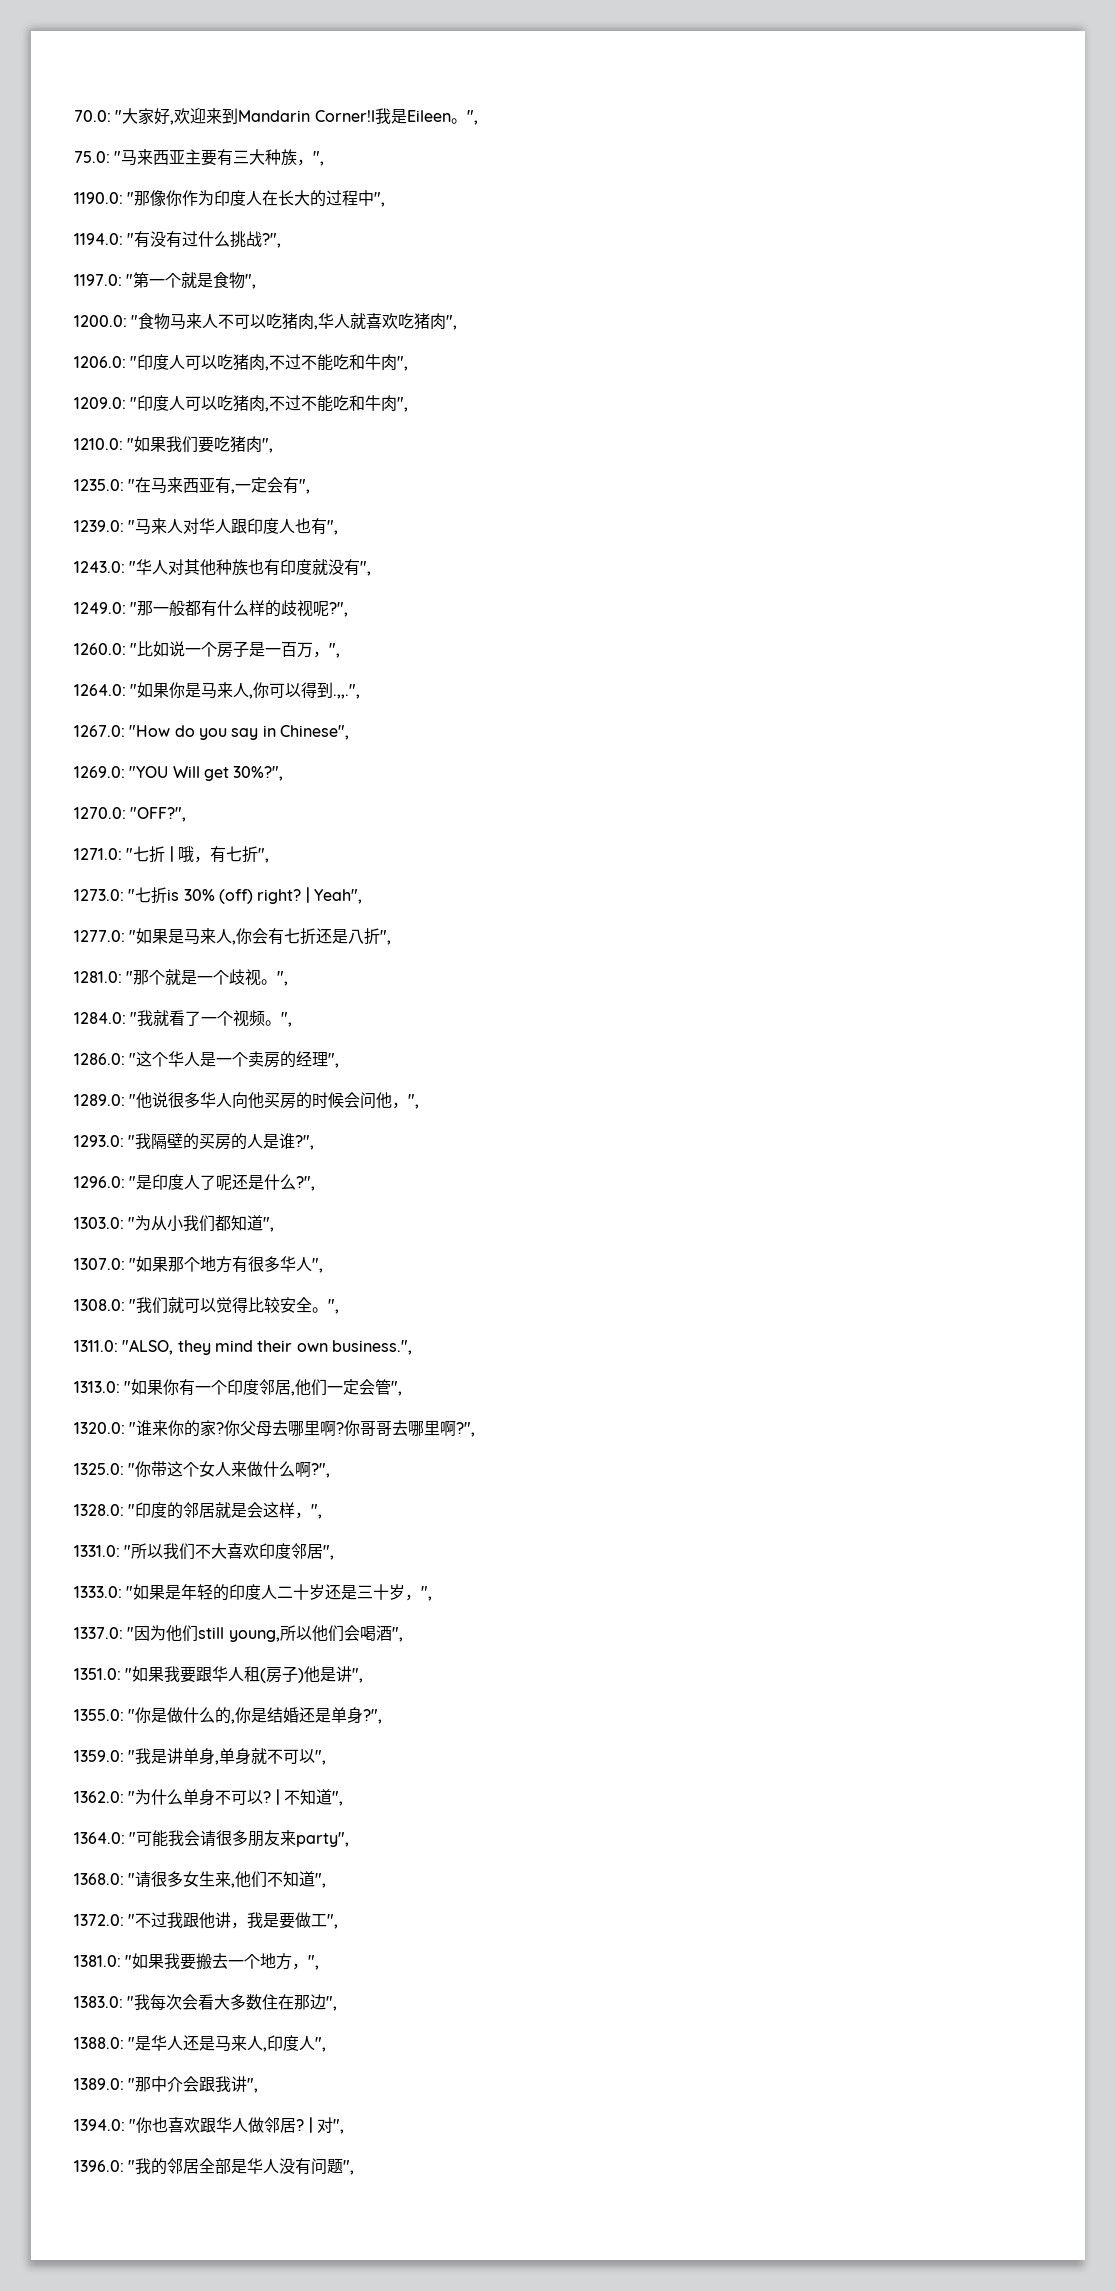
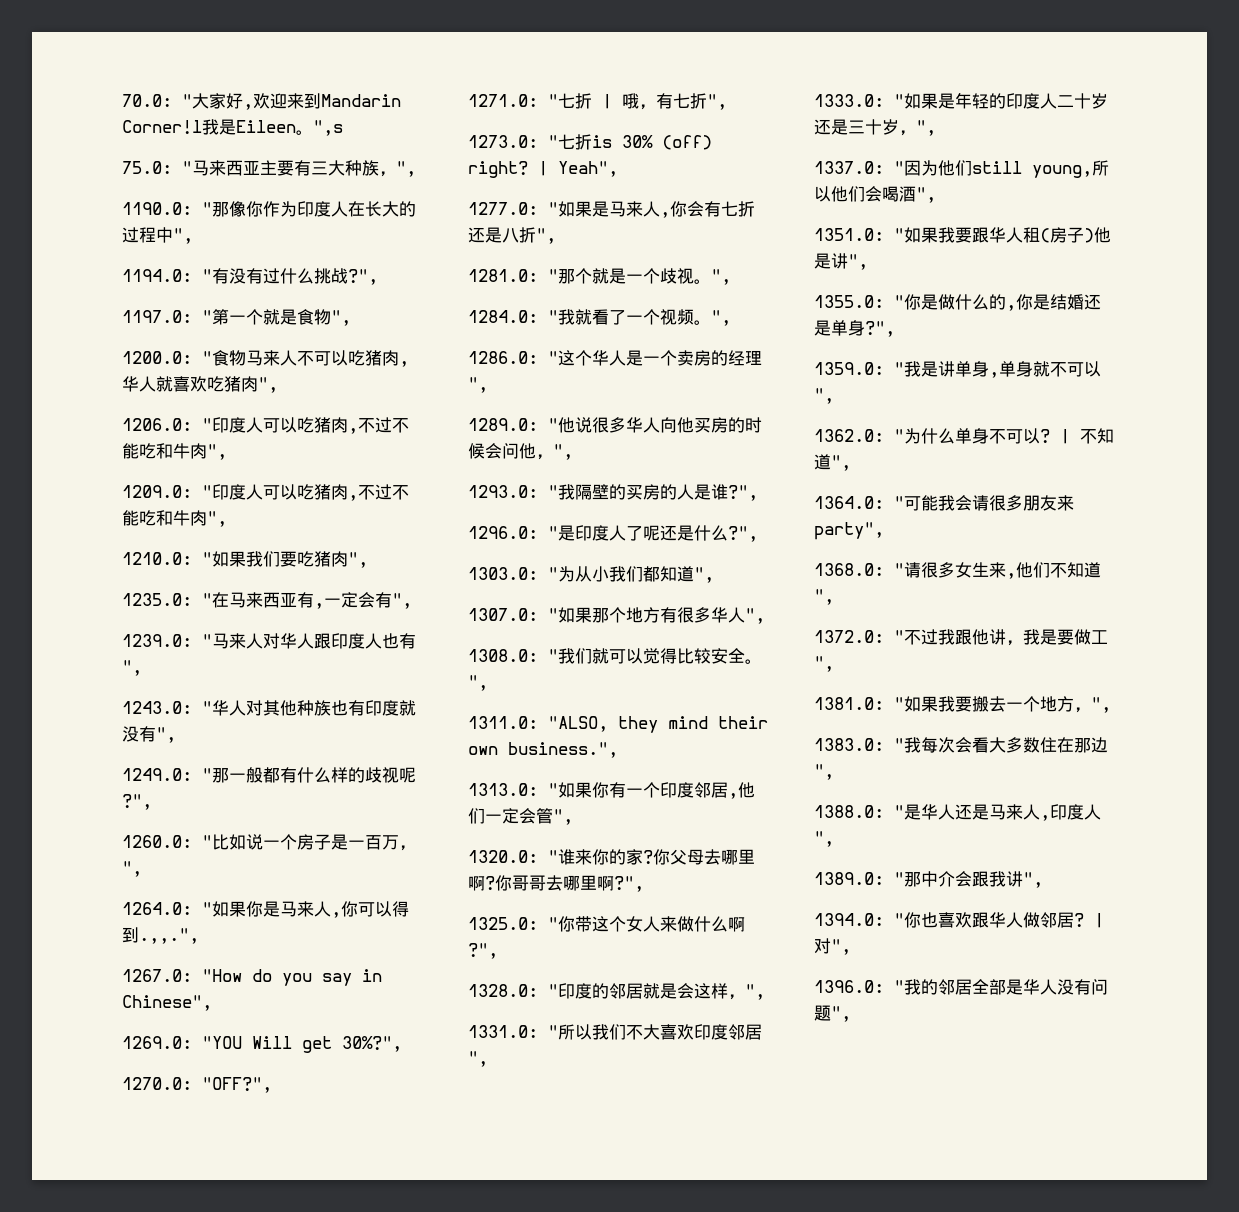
[466,110,478,125] ", -> [313,120,343,136] ",s

